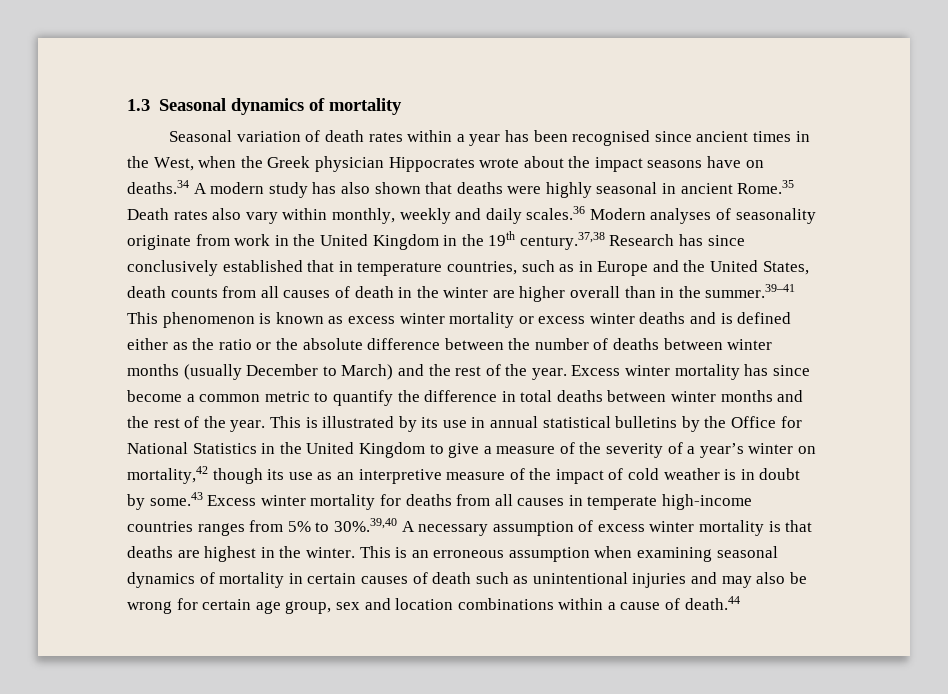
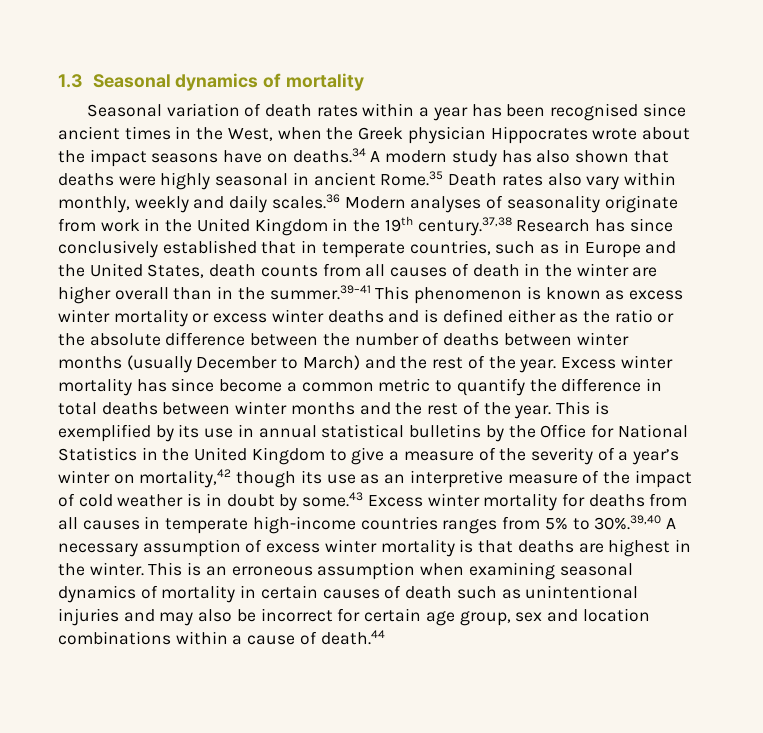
[357,262,443,276] temperature -> [321,242,405,258] temperate
[322,416,395,428] illustrated -> [58,424,151,442] exemplified
[127,601,172,614] wrong -> [260,608,333,622] incorrect

